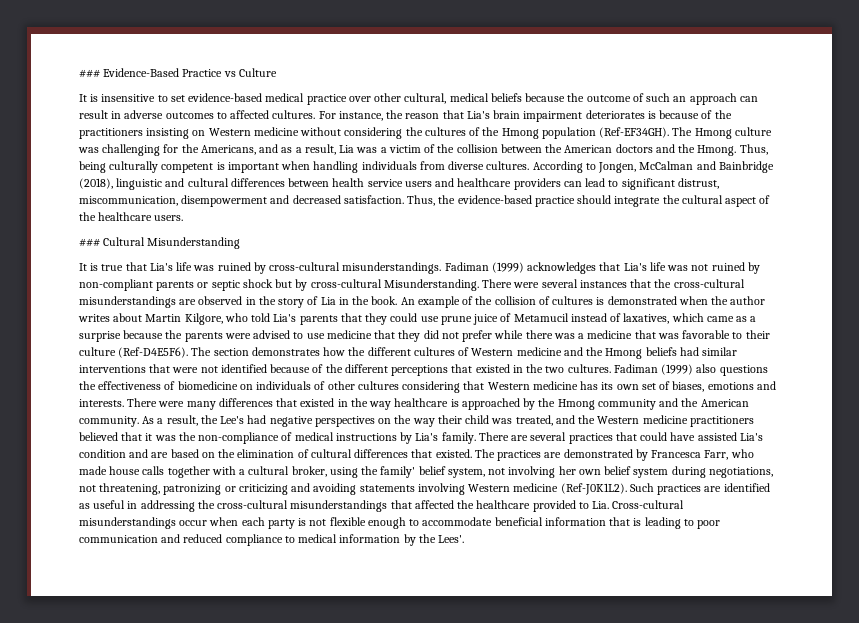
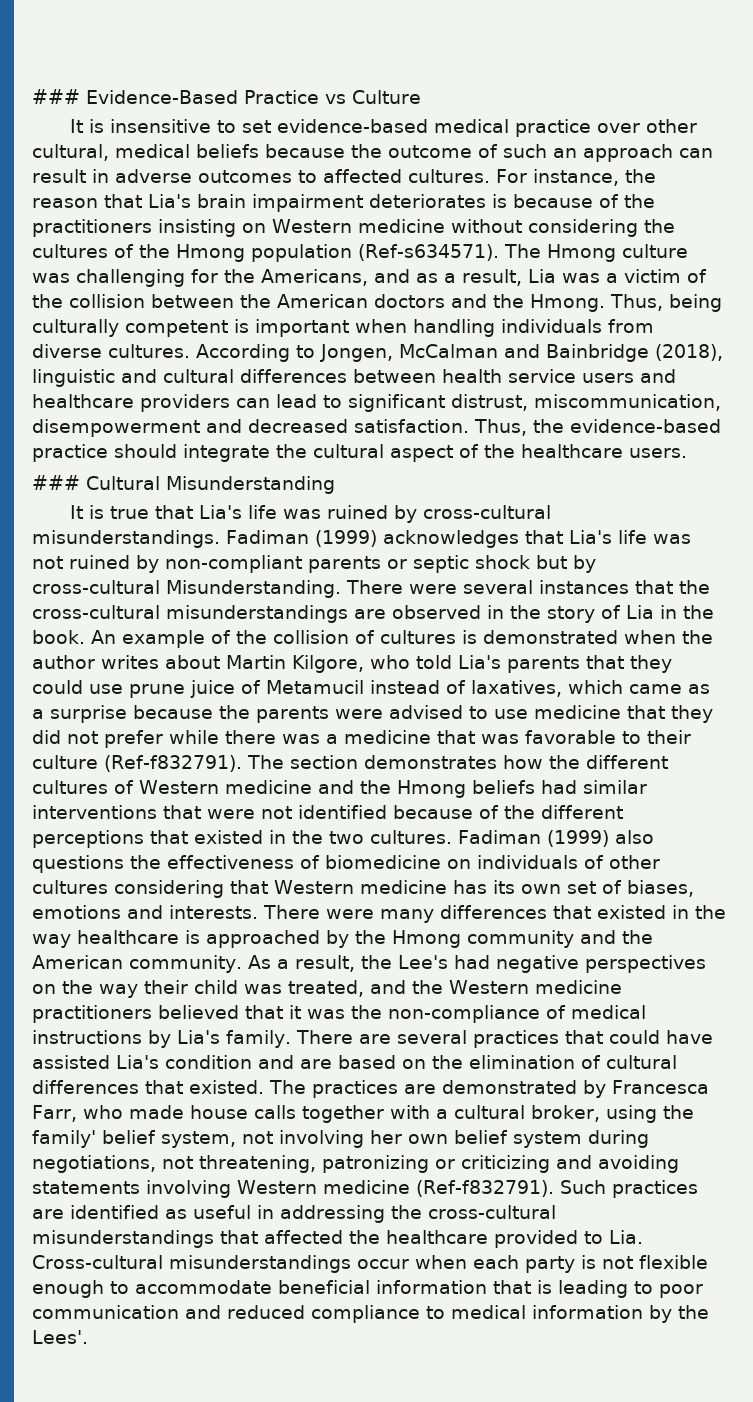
[599,127,670,138] (Ref-EF34GH). -> [358,244,499,261] (Ref-s634571).
[118,347,189,358] (Ref-D4E5F6). -> [104,755,242,772] (Ref-f832791).
[560,483,627,495] (Ref-J0K1L2). -> [415,1180,554,1197] (Ref-f832791).

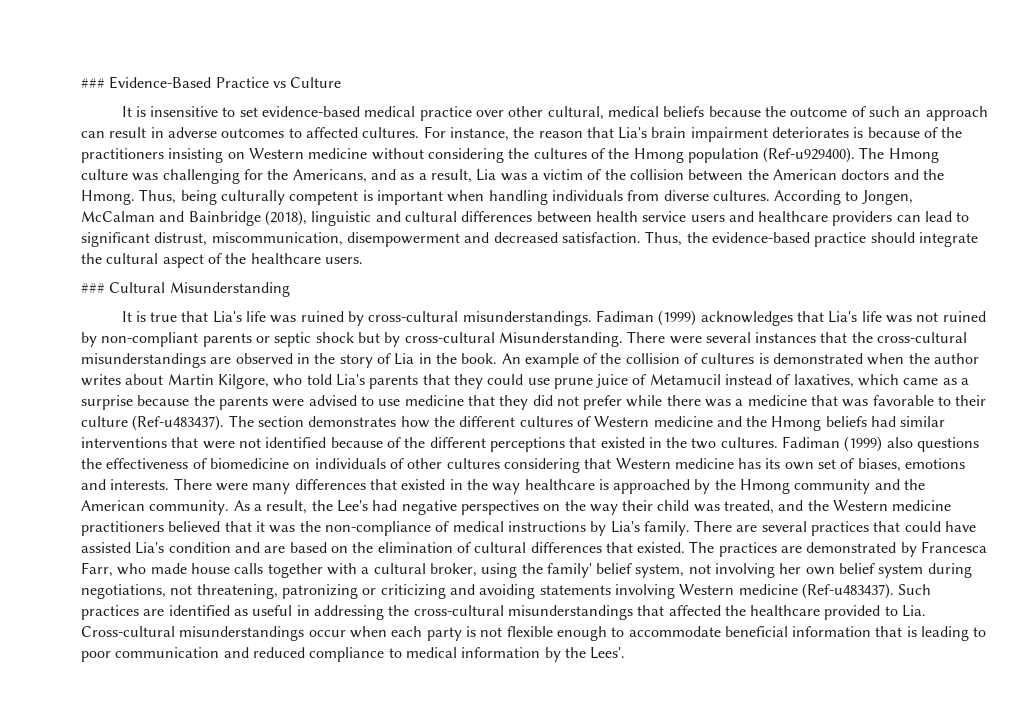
[358,244,499,261] (Ref-s634571). -> [763,147,856,163] (Ref-u929400).
[104,755,242,772] (Ref-f832791). -> [132,415,225,431] (Ref-u483437).
[415,1180,554,1197] (Ref-f832791). -> [801,583,894,599] (Ref-u483437).

